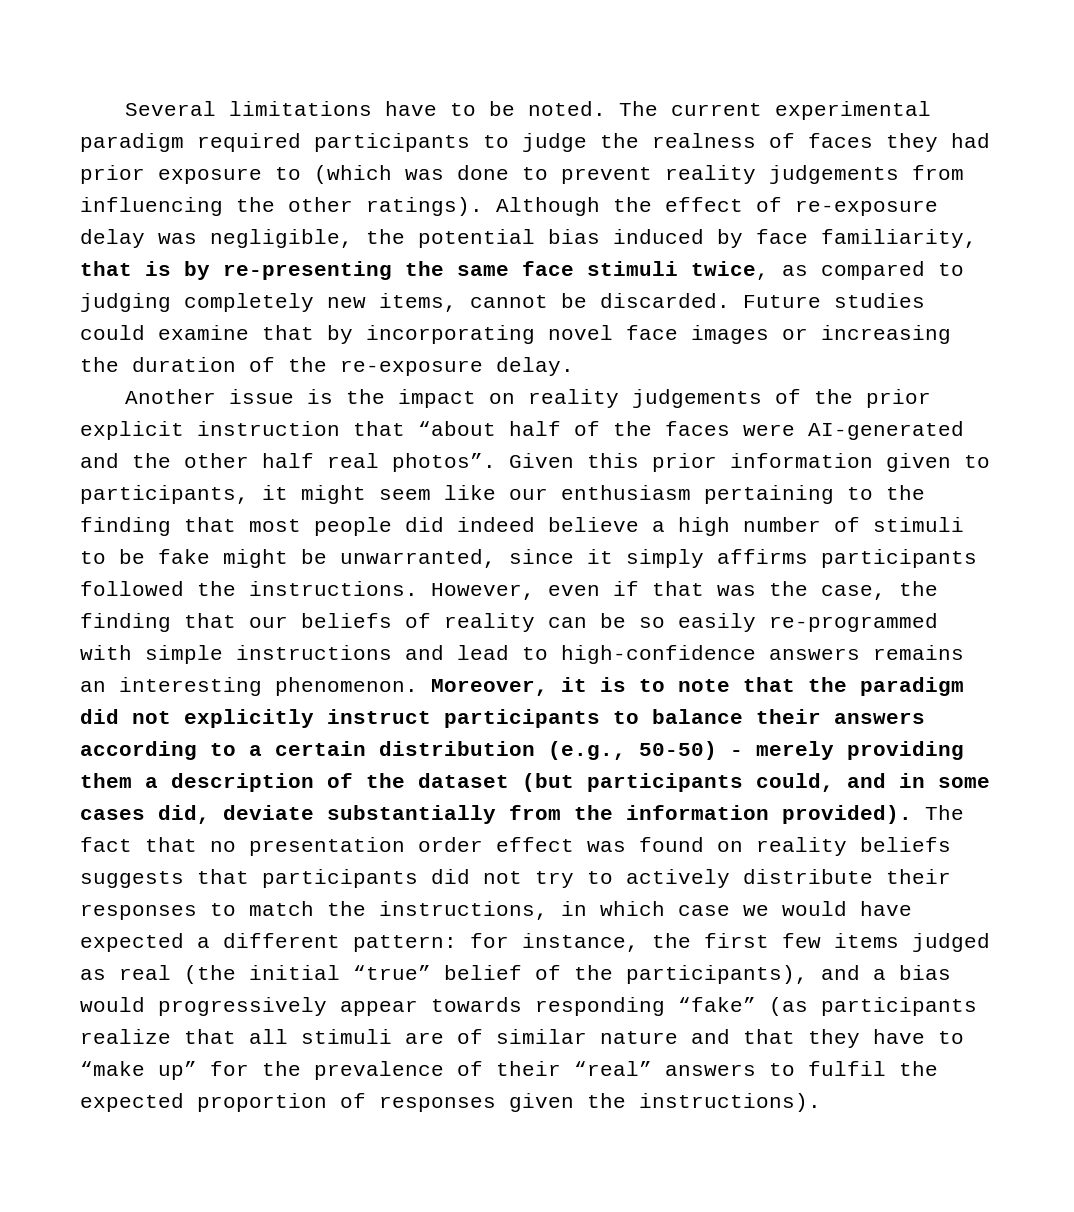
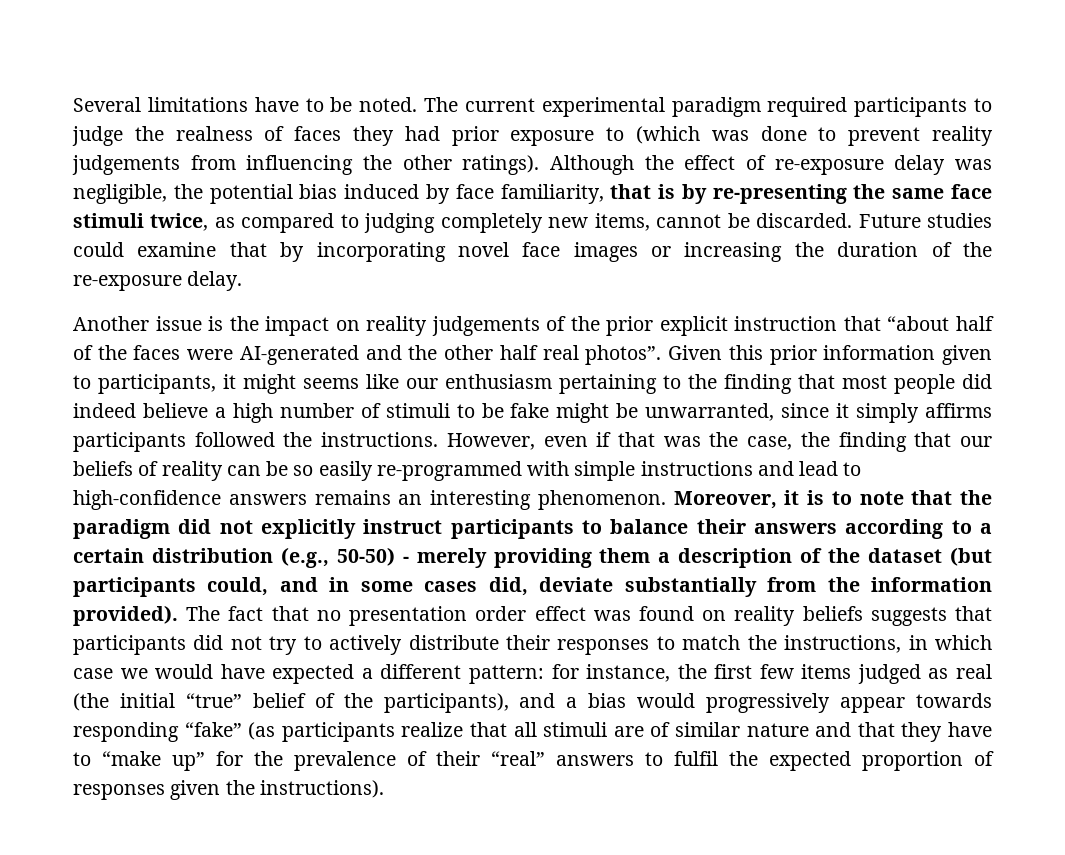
[379,489,431,500] seem -> [303,378,359,389] seems

